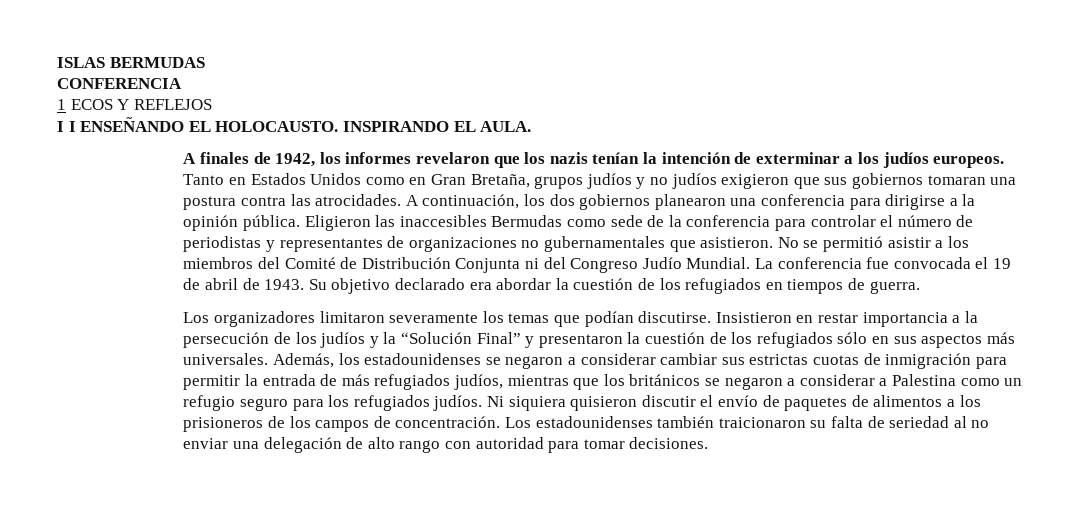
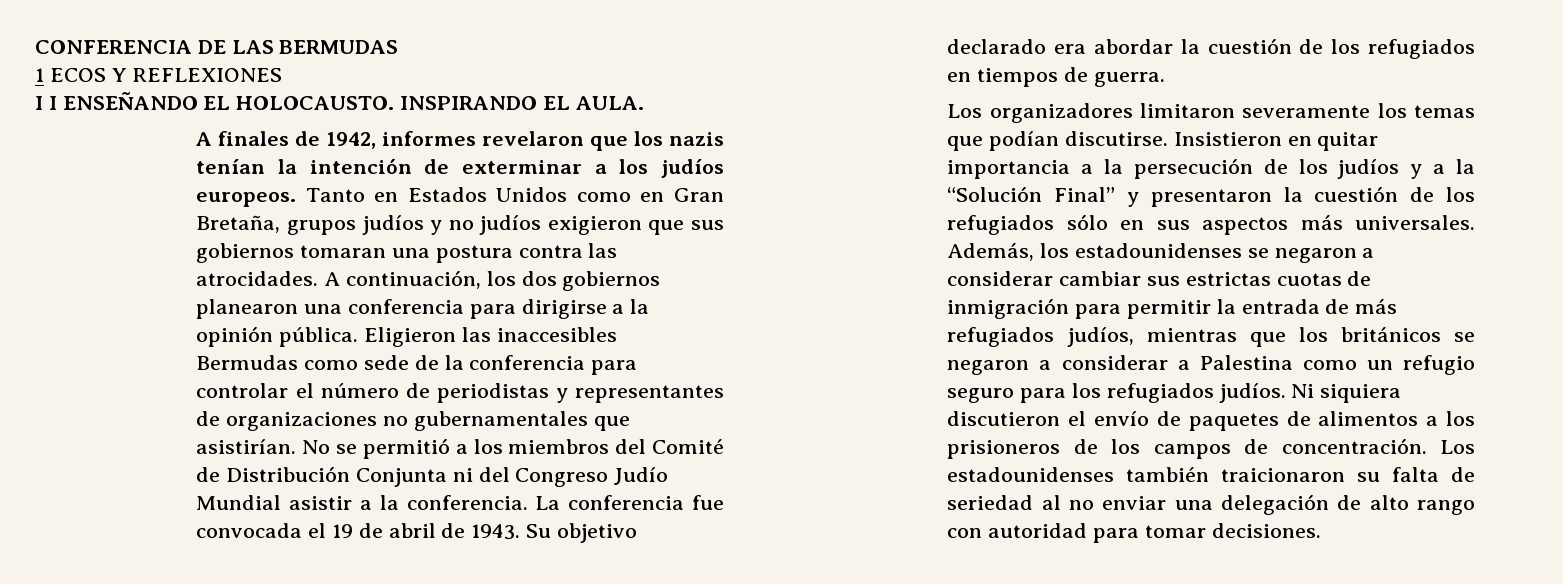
[57,57,105,68] ISLAS -> [35,40,274,54] CONFERENCIA DE LAS
[57,78,182,89] // CONFERENCIA -> (399, 47) none
[133,99,212,110] REFLEJOS -> [132,68,283,82] REFLEXIONES
[319,152,341,164] los -> (377, 140) none
[700,237,774,248] asistieron. -> [196,439,297,454] asistirían.
[887,237,931,248] asistir -> (450, 448) none
[686,257,751,269] Mundial. -> [196,495,528,510] Mundial asistir a la conferencia.
[817,313,858,323] restar -> [1317,132,1379,151] quitar
(379, 342) none -> [1433,164,1446,174] a
[570,395,696,411] quisieron discutir -> [947,411,1061,426] discutieron

